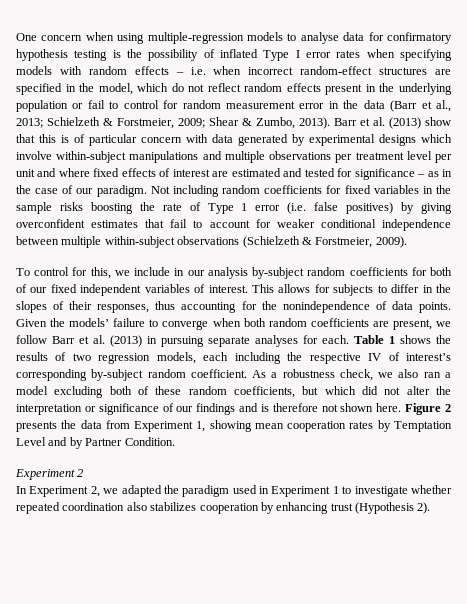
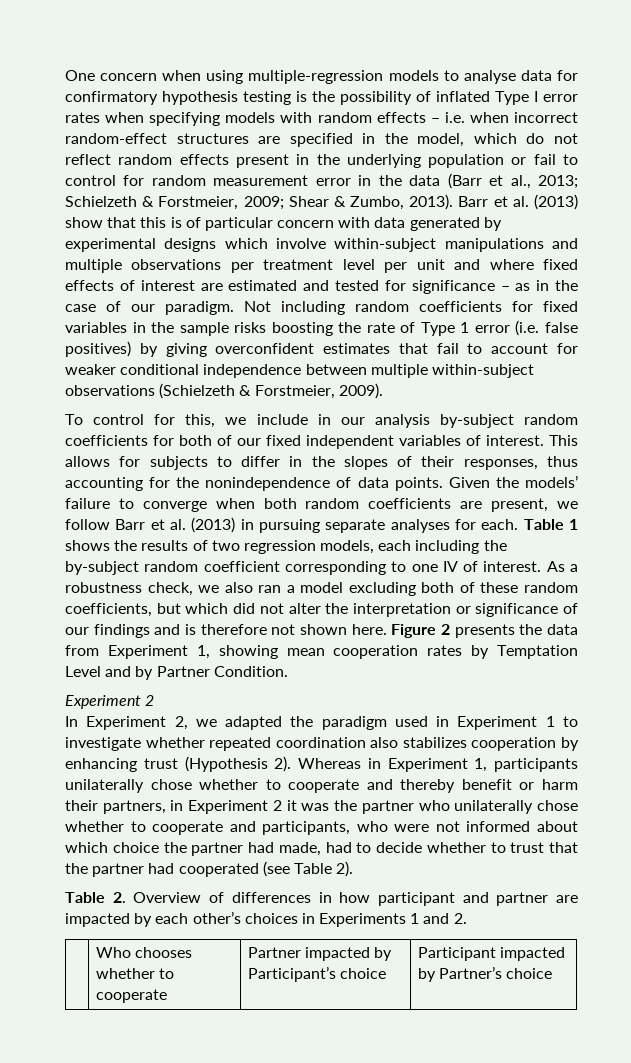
[309,352,451,364] [16,369,247,381] respective IV of interest’s corresponding by-subject random coefficient. -> [65,561,542,575] by-subject random coefficient corresponding to one IV of interest.
(431, 508) none -> [298,758,578,772] [65,779,578,793] [65,800,578,814] [65,821,578,835] [65,842,578,856] [65,861,354,877] [65,892,578,906] [65,911,467,927] [95,947,192,958] [95,968,174,979] [95,989,167,1003] [247,947,393,961] [247,966,386,982] [417,947,565,961] [417,966,553,982] Whereas in Experiment 1, participants unilaterally chose whether to cooperate and thereby benefit or harm their partners, in Experiment 2 it was the partner who unilaterally chose whether to cooperate and participants, who were not informed about which choice the partner had made, had to decide whether to trust that the partner had cooperated (see Table 2). // Table 2. Overview of differences in how participant and partner are impacted by each other’s choices in Experiments 1 and 2. // | Who chooses whether to cooperate | Partner impacted by Participant’s choice | Participant impacted by Partner’s choice

